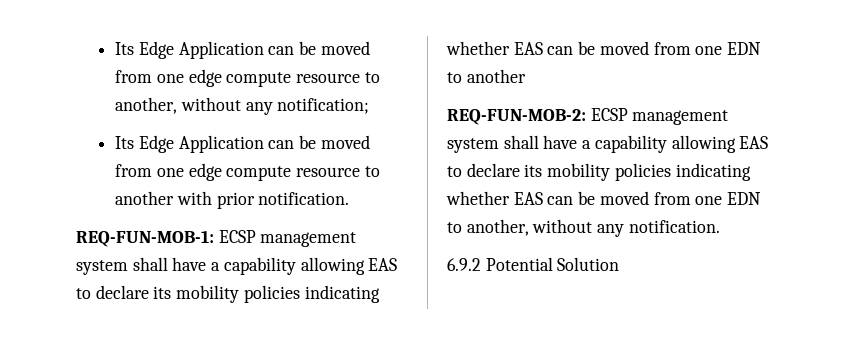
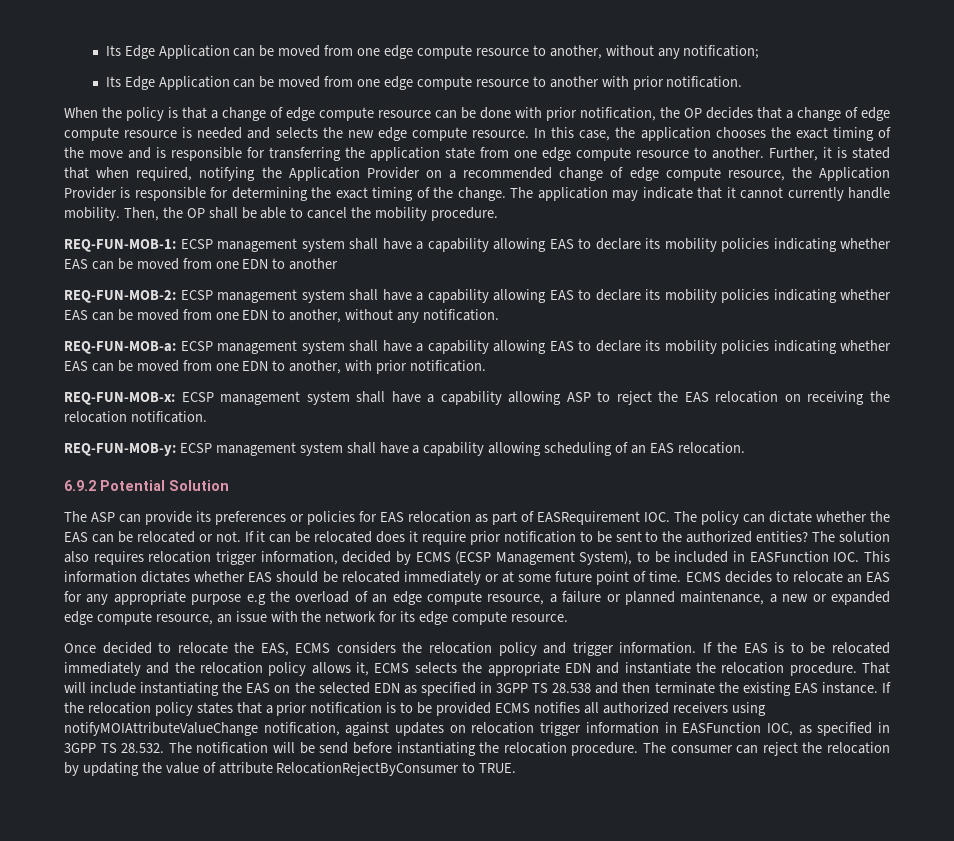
(350, 198) none -> [64,107,890,121] [64,127,892,141] [64,147,890,161] [64,167,890,181] [64,187,891,201] [64,207,499,221] // When the policy is that a change of edge compute resource can be done with prior notification, the OP decides that a change of edge compute resource is needed and selects the new edge compute resource. In this case, the application chooses the exact timing of the move and is responsible for transferring the application state from one edge compute resource to another. Further, it is stated that when required, notifying the Application Provider on a recommended change of edge compute resource, the Application Provider is responsible for determining the exact timing of the change. The application may indicate that it cannot currently handle mobility. Then, the OP shall be able to cancel the mobility procedure.
[447,257,620,271] 6.9.2 Potential Solution -> [64,340,891,354] [64,360,487,374] [64,391,890,405] [64,411,207,423] [64,442,745,456] [64,480,229,491] [64,511,890,525] [64,531,890,545] [64,551,890,565] [64,571,891,585] [64,591,890,605] [64,611,568,625] [64,642,890,656] [64,662,891,676] [64,682,891,696] [64,702,766,716] [64,722,891,736] [64,742,890,756] [64,762,517,776] REQ-FUN-MOB-a: ECSP management system shall have a capability allowing EAS to declare its mobility policies indicating whether EAS can be moved from one EDN to another, with prior notification. // REQ-FUN-MOB-x: ECSP management system shall have a capability allowing ASP to reject the EAS relocation on receiving the relocation notification. // REQ-FUN-MOB-y: ECSP management system shall have a capability allowing scheduling of an EAS relocation. // 6.9.2 Potential Solution // The ASP can provide its preferences or policies for EAS relocation as part of EASRequirement IOC. The policy can dictate whether the EAS can be relocated or not. If it can be relocated does it require prior notification to be sent to the authorized entities? The solution also requires relocation trigger information, decided by ECMS (ECSP Management System), to be included in EASFunction IOC. This information dictates whether EAS should be relocated immediately or at some future point of time. ECMS decides to relocate an EAS for any appropriate purpose e.g the overload of an edge compute resource, a failure or planned maintenance, a new or expanded edge compute resource, an issue with the network for its edge compute resource. // Once decided to relocate the EAS, ECMS considers the relocation policy and trigger information. If the EAS is to be relocated immediately and the relocation policy allows it, ECMS selects the appropriate EDN and instantiate the relocation procedure. That will include instantiating the EAS on the selected EDN as specified in 3GPP TS 28.538 and then terminate the existing EAS instance. If the relocation policy states that a prior notification is to be provided ECMS notifies all authorized receivers using notifyMOIAttributeValueChange notification, against updates on relocation trigger information in EASFunction IOC, as specified in 3GPP TS 28.532. The notification will be send before instantiating the relocation procedure. The consumer can reject the relocation by updating the value of attribute RelocationRejectByConsumer to TRUE.

